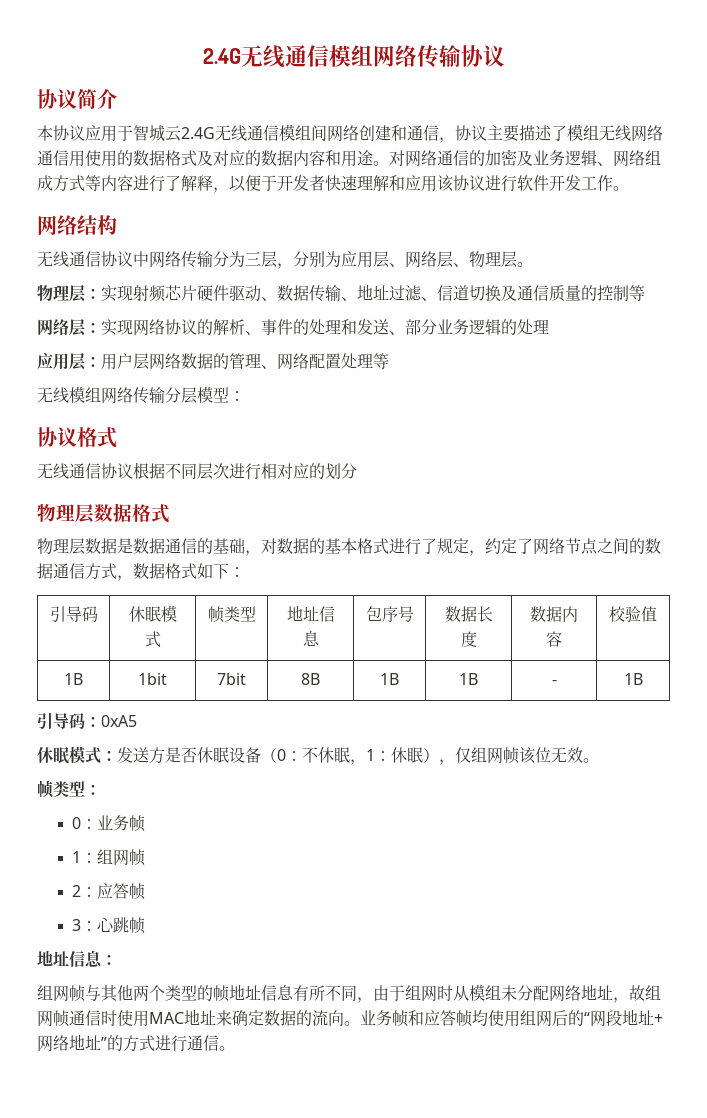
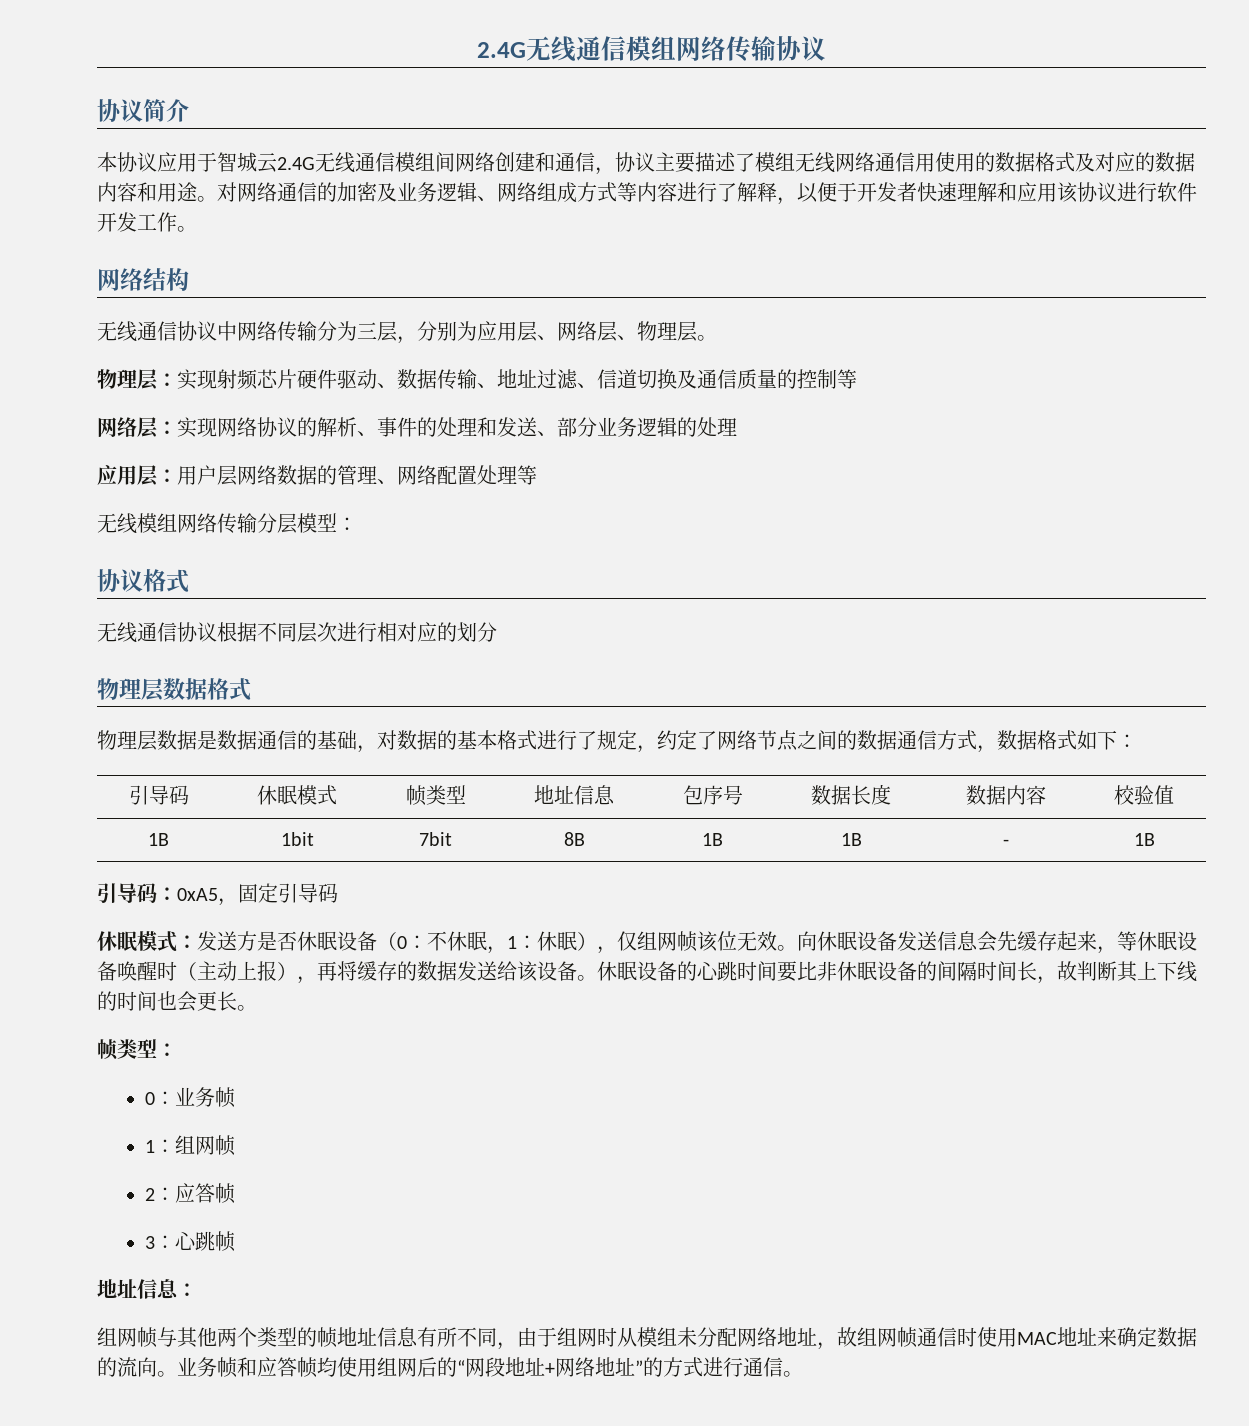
(137, 721) none -> [218,883,338,906] ，固定引导码
(599, 760) none -> [797,931,1197,954] [97,961,1197,984] [97,991,257,1012] 向休眠设备发送信息会先缓存起来，等休眠设备唤醒时（主动上报），再将缓存的数据发送给该设备。休眠设备的心跳时间要比非休眠设备的间隔时间长，故判断其上下线的时间也会更长。

